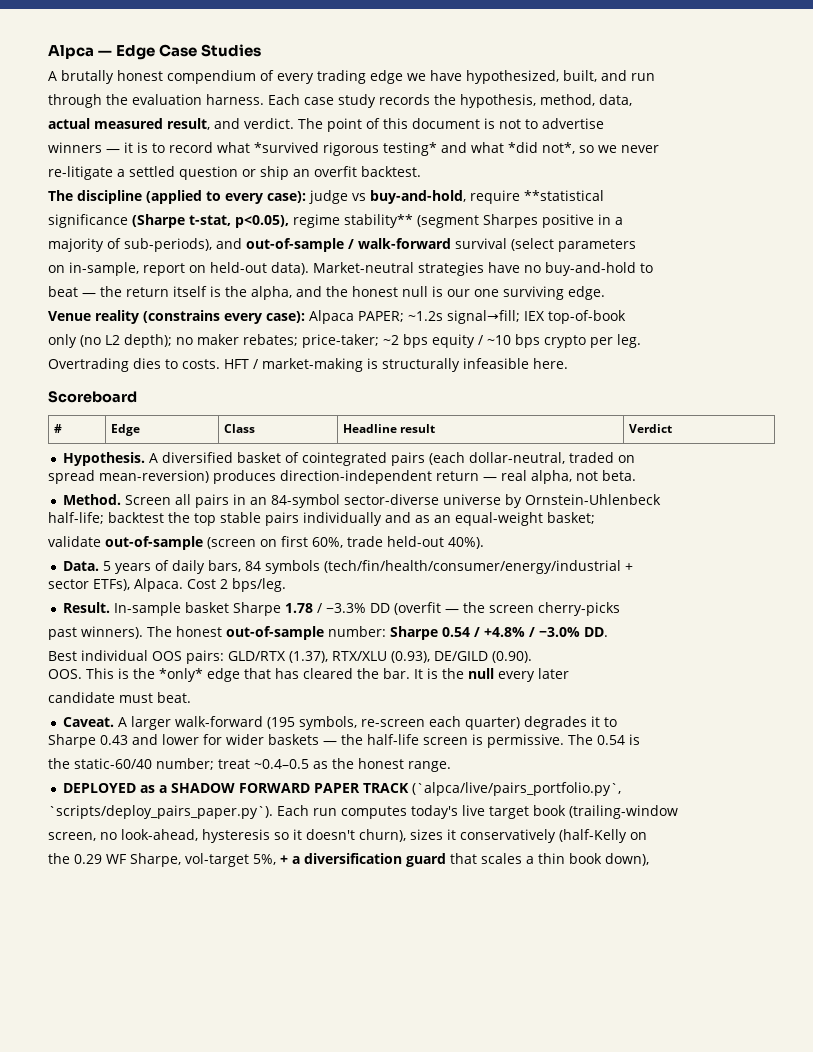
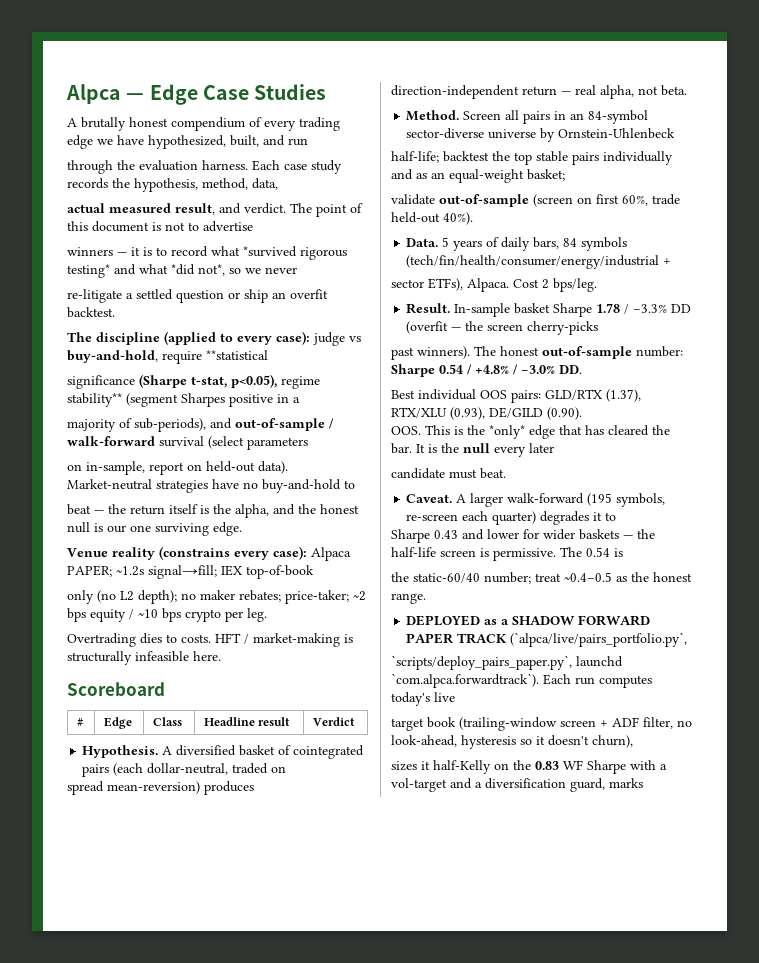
[48,805,273,819] `scripts/deploy_pairs_paper.py`). -> [391,655,623,670] [391,673,539,688] `scripts/deploy_pairs_paper.py`, launchd `com.alpca.forwardtrack`).
(485, 810) none -> (455, 697) //
[48,832,96,841] // screen, -> [560,717,673,729] screen + ADF filter,
(406, 835) none -> (633, 741) //
[460,829,647,843] [48,853,649,867] conservatively (half-Kelly on // the 0.29 WF Sharpe, vol-target 5%, + a diversification guard that scales a thin book down), -> [433,760,667,774] [391,778,643,792] half-Kelly on the 0.83 WF Sharpe with a vol-target and a diversification guard, marks

